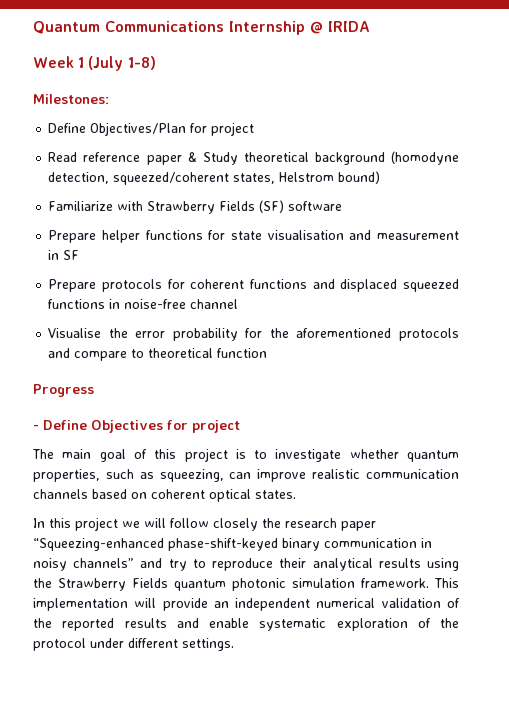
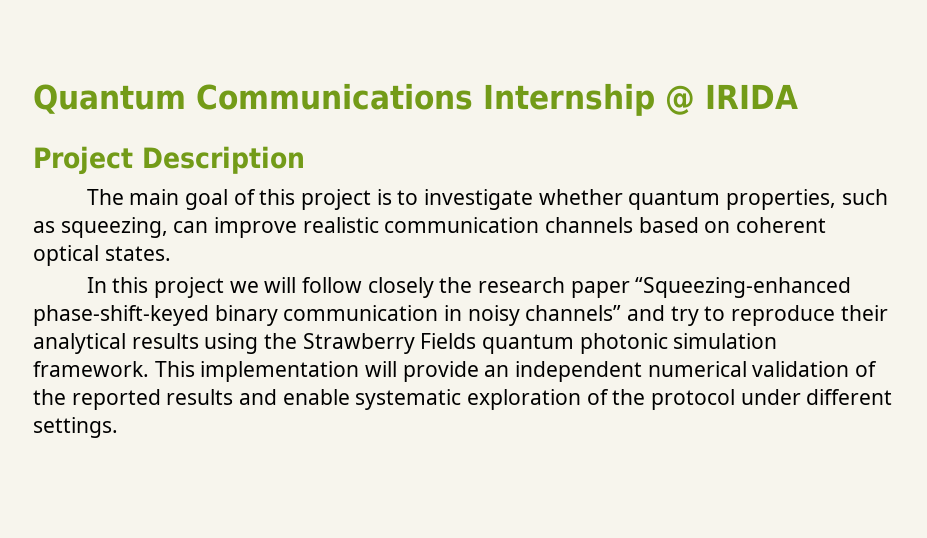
[33,56,156,71] [33,94,109,104] [48,122,255,136] [48,151,459,165] [48,171,381,185] [48,200,343,214] [48,230,459,243] [48,250,80,260] [48,279,459,292] [48,299,239,309] [48,328,459,341] [48,348,268,361] [33,384,94,397] [33,420,240,433] Week 1 (July 1-8) // Milestones: // Define Objectives/Plan for project // Read reference paper & Study theoretical background (homodyne detection, squeezed/coherent states, Helstrom bound) // Familiarize with Strawberry Fields (SF) software // Prepare helper functions for state visualisation and measurement in SF // Prepare protocols for coherent functions and displaced squeezed functions in noise-free channel // Visualise the error probability for the aforementioned protocols and compare to theoretical function // Progress // - Define Objectives for project -> [33,146,305,175] Project Description

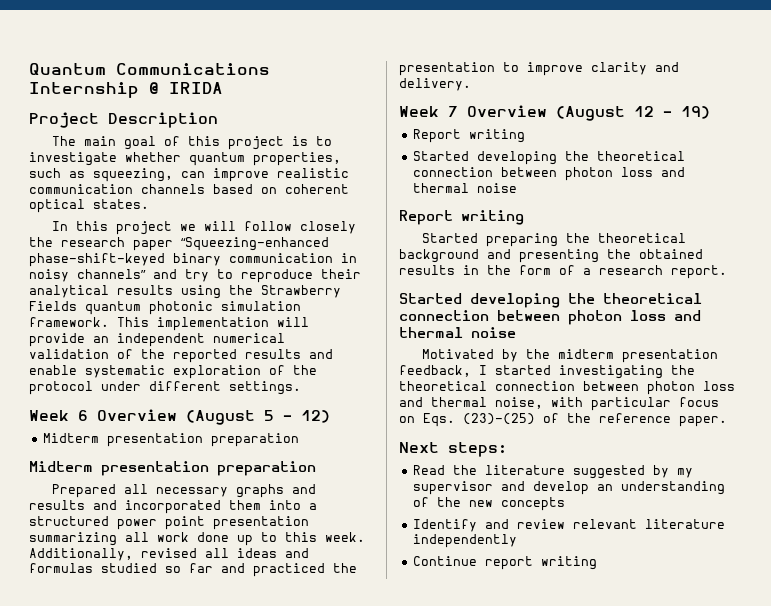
(118, 427) none -> [29,409,330,425] [42,433,299,447] [29,461,316,476] [51,484,316,498] [29,500,317,514] [29,516,309,530] [29,532,365,546] [29,548,309,561] [29,563,357,577] [399,62,679,76] [399,78,471,91] [399,105,710,121] [412,129,525,143] [412,151,685,165] [412,167,685,181] [412,183,517,193] [399,210,524,225] [421,233,686,247] [399,249,703,263] [399,265,727,279] [399,293,702,308] [399,310,701,325] [399,327,516,338] [421,349,718,363] [399,365,695,379] [399,381,735,395] [399,397,719,411] [399,413,727,427] [399,442,507,457] [412,465,693,479] [412,481,725,495] [412,497,565,511] [412,519,725,532] [412,534,517,548] [412,556,597,570] // Week 6 Overview (August 5 - 12) // Midterm presentation preparation // Midterm presentation preparation // Prepared all necessary graphs and results and incorporated them into a structured power point presentation summarizing all work done up to this week. Additionally, revised all ideas and formulas studied so far and practiced the presentation to improve clarity and delivery. // Week 7 Overview (August 12 - 19) // Report writing // Started developing the theoretical connection between photon loss and thermal noise // Report writing // Started preparing the theoretical background and presenting the obtained results in the form of a research report. // Started developing the theoretical connection between photon loss and thermal noise // Motivated by the midterm presentation feedback, I started investigating the theoretical connection between photon loss and thermal noise, with particular focus on Eqs. (23)–(25) of the reference paper. // Next steps: // Read the literature suggested by my supervisor and develop an understanding of the new concepts // Identify and review relevant literature independently // Continue report writing

